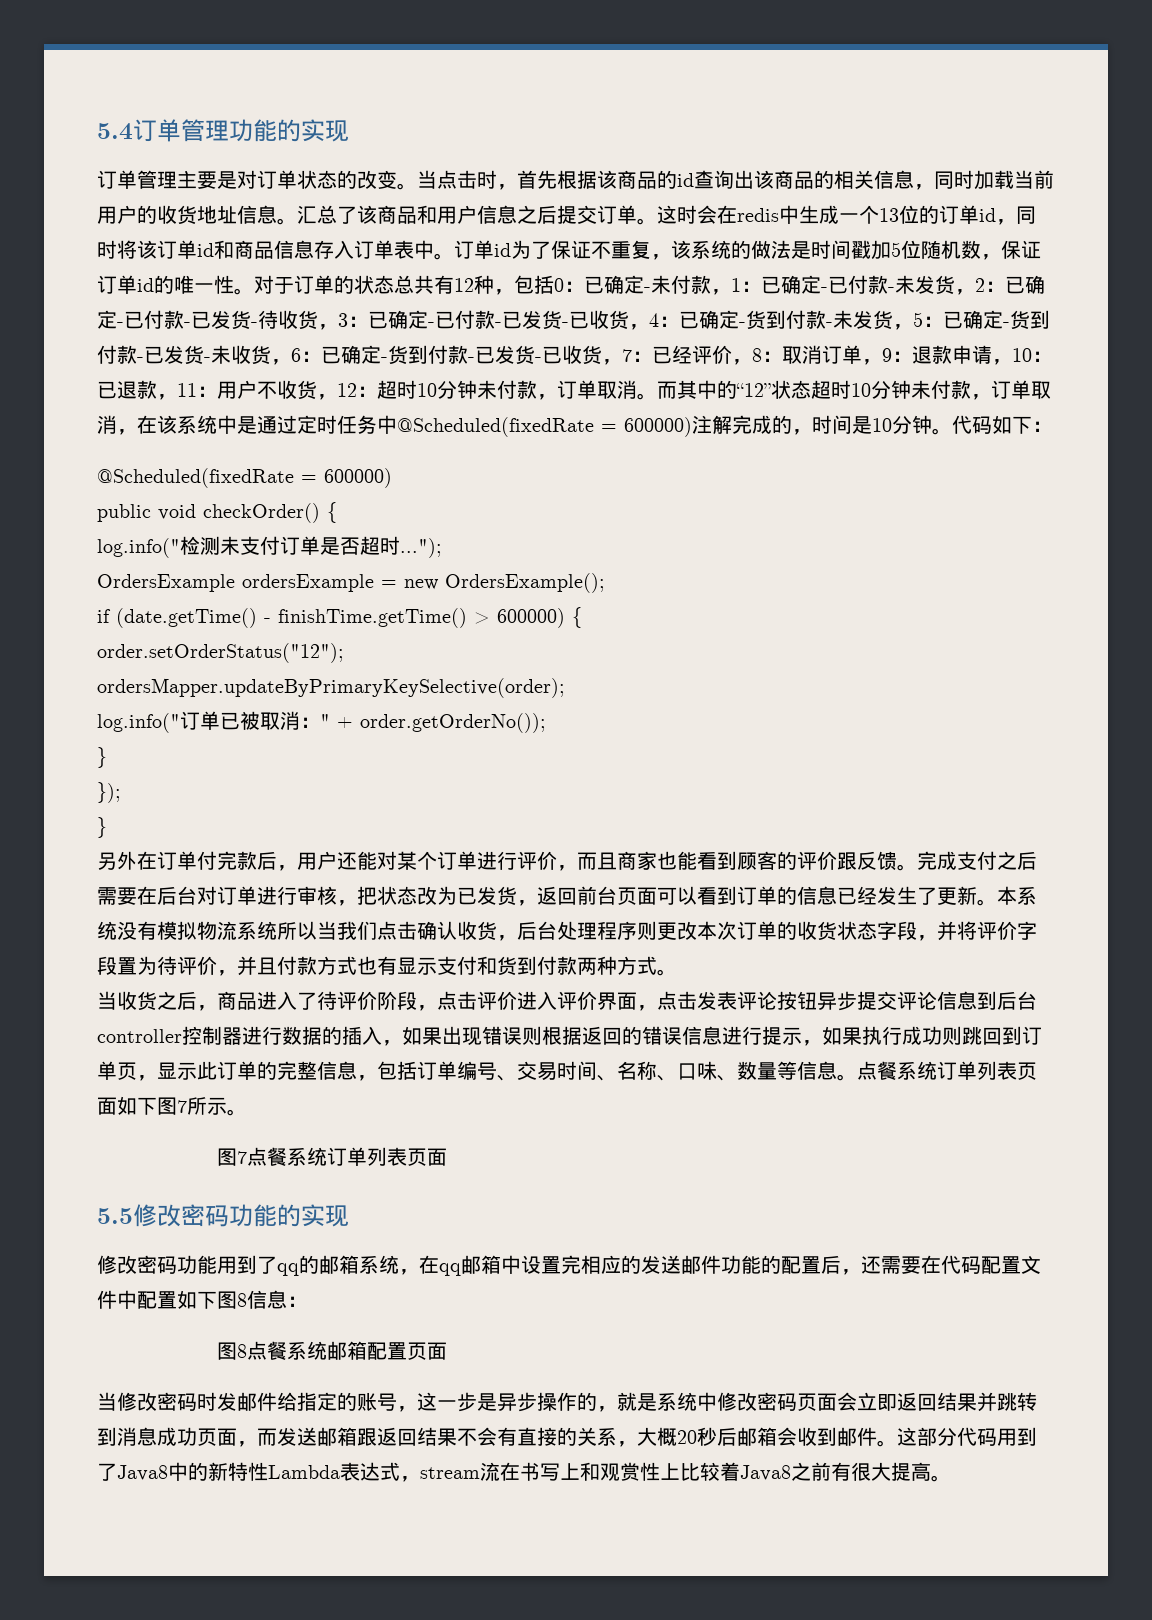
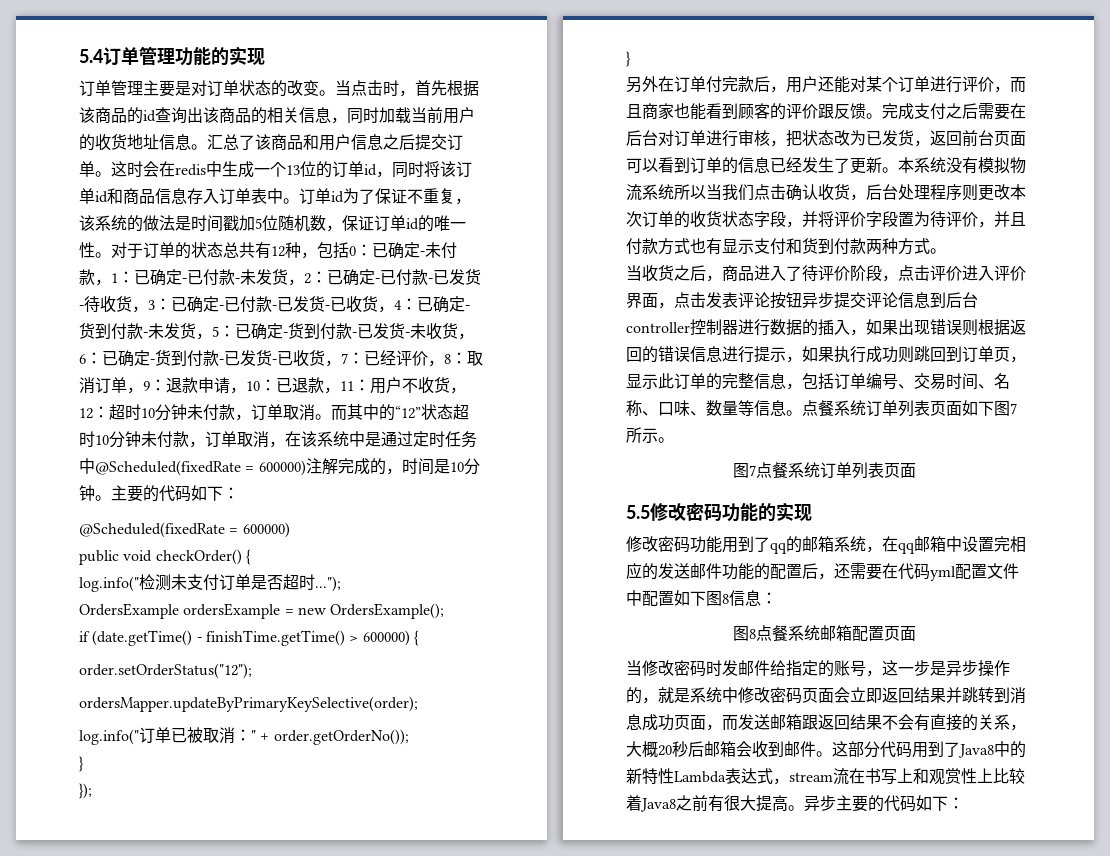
(952, 431) none -> [111,485,159,502] 主要的
(981, 1265) none -> [930,566,956,581] yml
(951, 1478) none -> [804,795,964,812] 异步主要的代码如下：

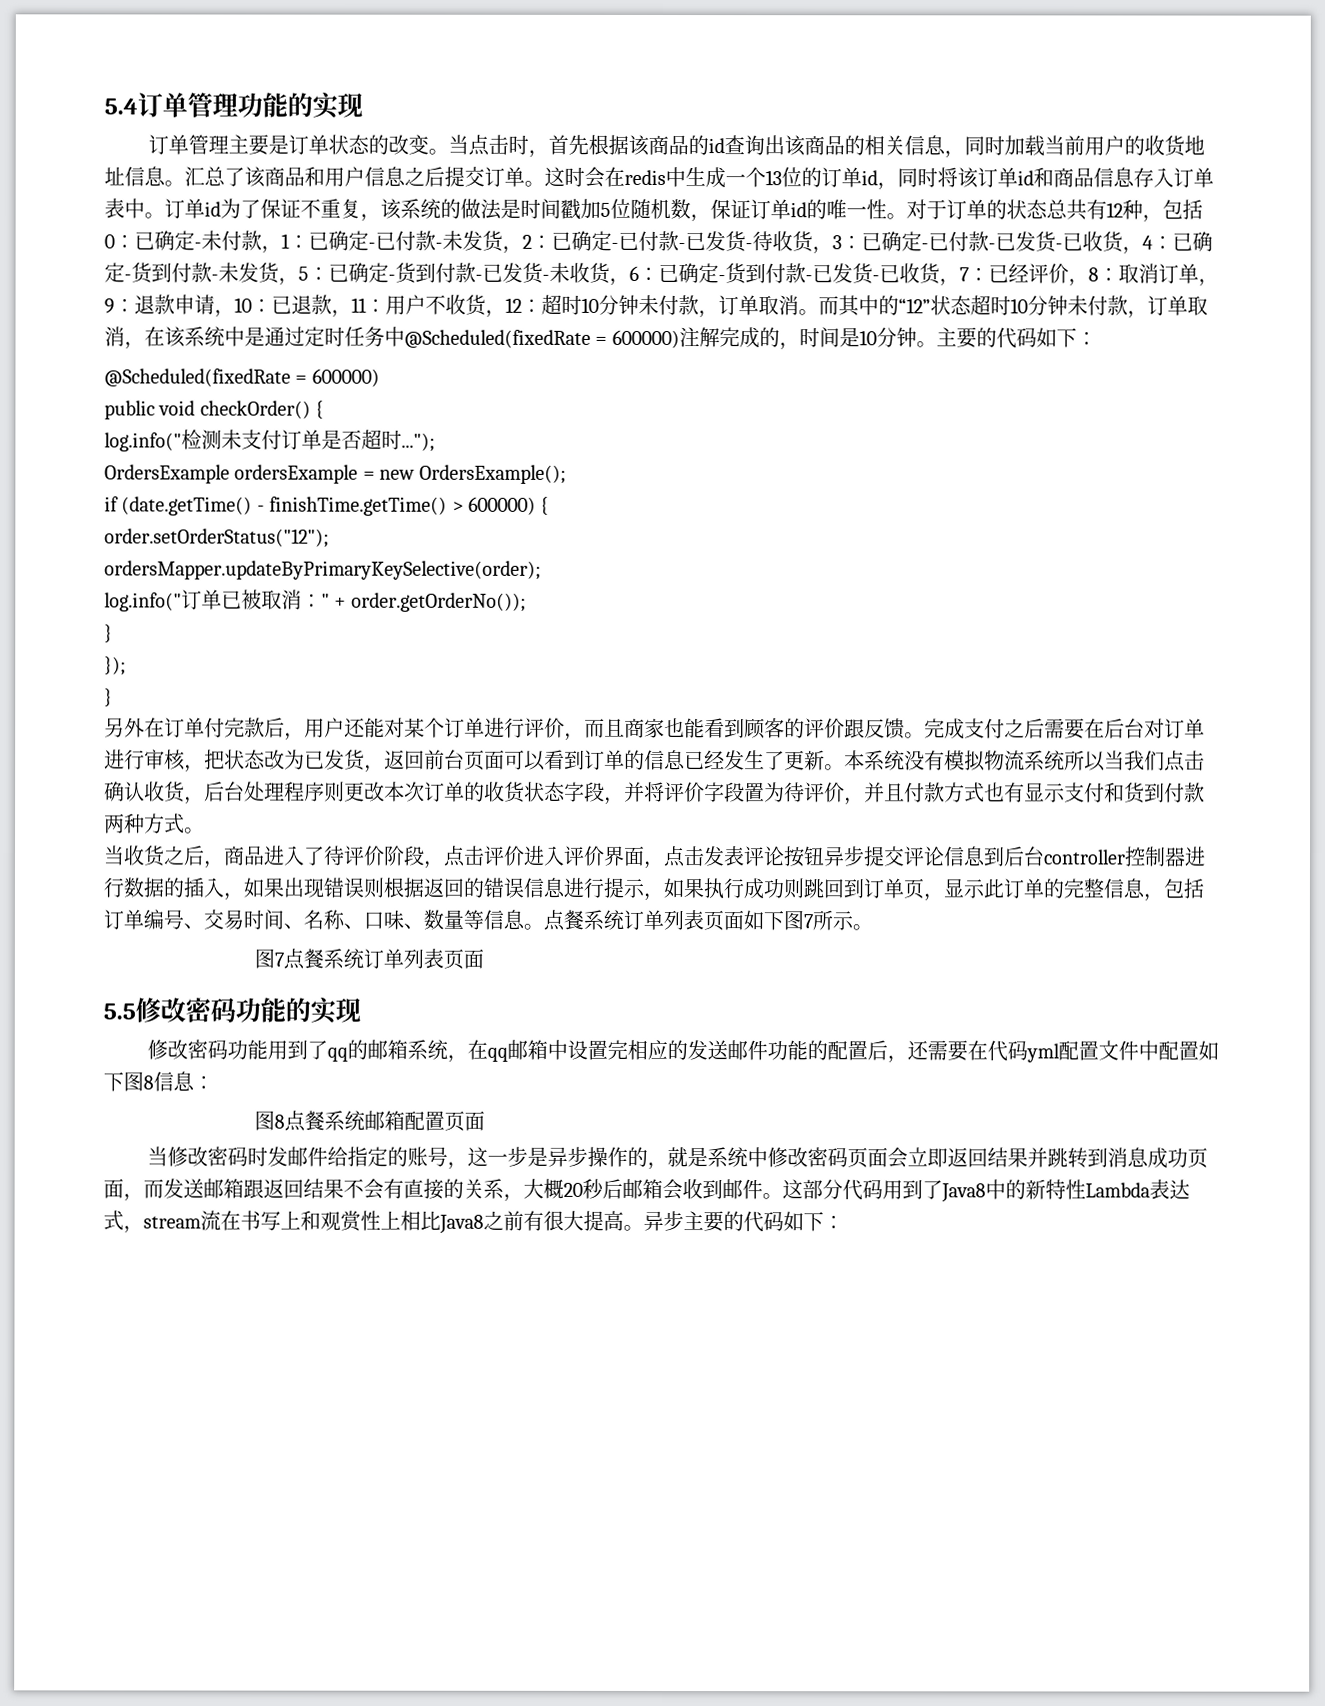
[191,80,207,96] 对 -> (289, 144) none
[993,768,1025,784] [626,795,642,811] 比较着 -> [400,1210,441,1231] 相比

